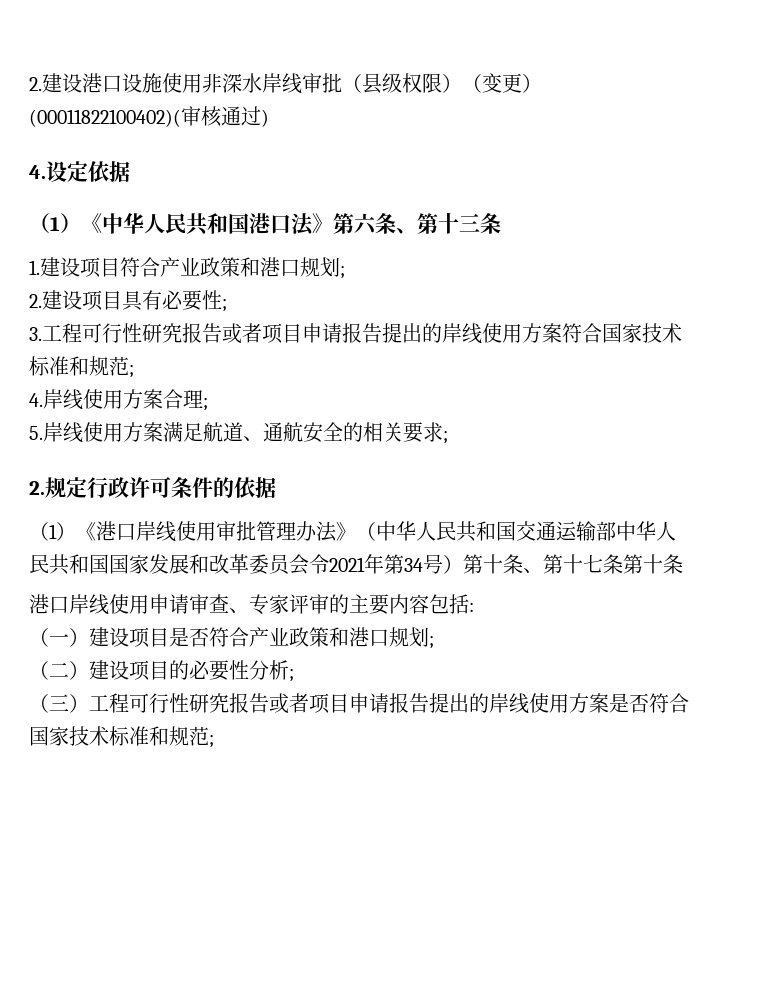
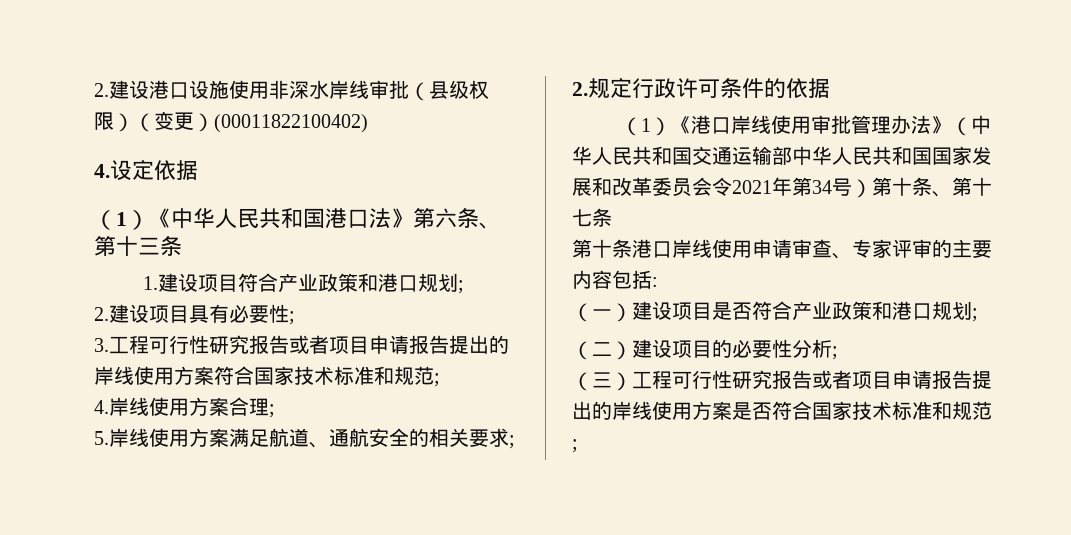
[29,106,269,127] (00011822100402)(审核通过) -> [214,114,368,133] (00011822100402)
[623,554,683,574] 第十条 // -> [572,239,632,258] // 第十条

